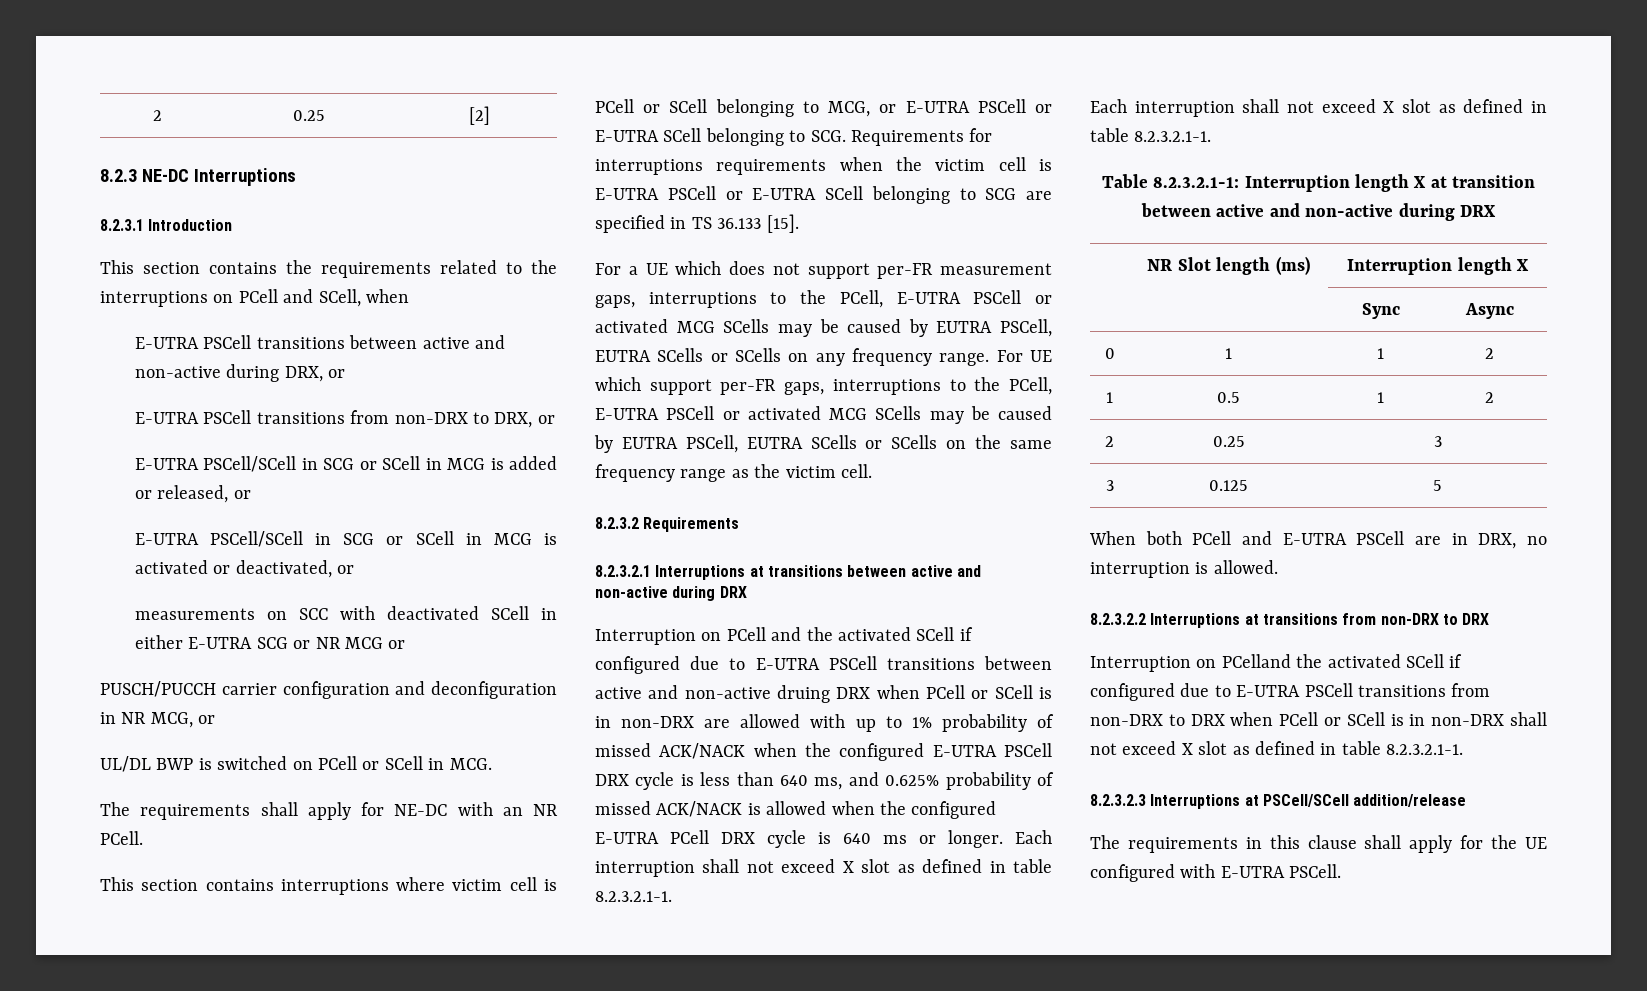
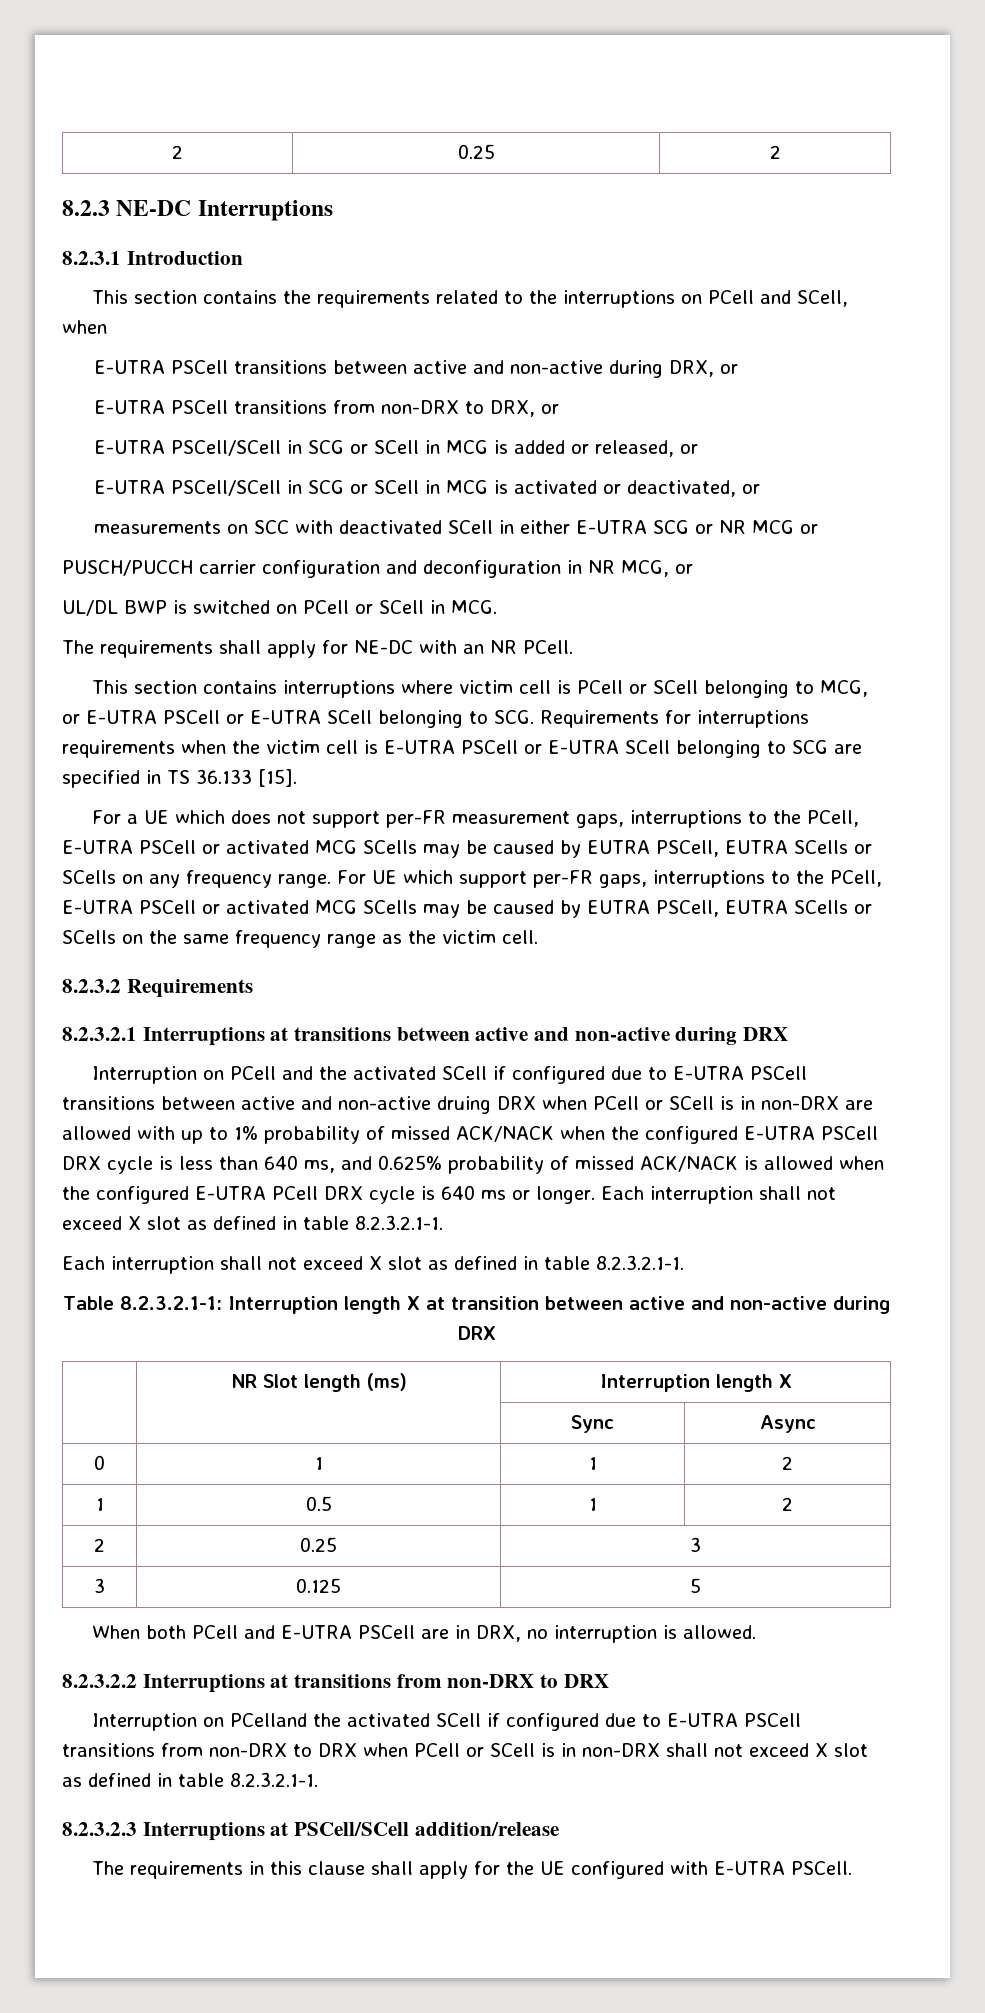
[153,110,162,121] [292,110,325,121] [469,106,490,125] 2 | 0.25 | [2] -> [172,145,183,159] [457,144,495,159] [769,145,781,159] 2 | 0.25 | 2

